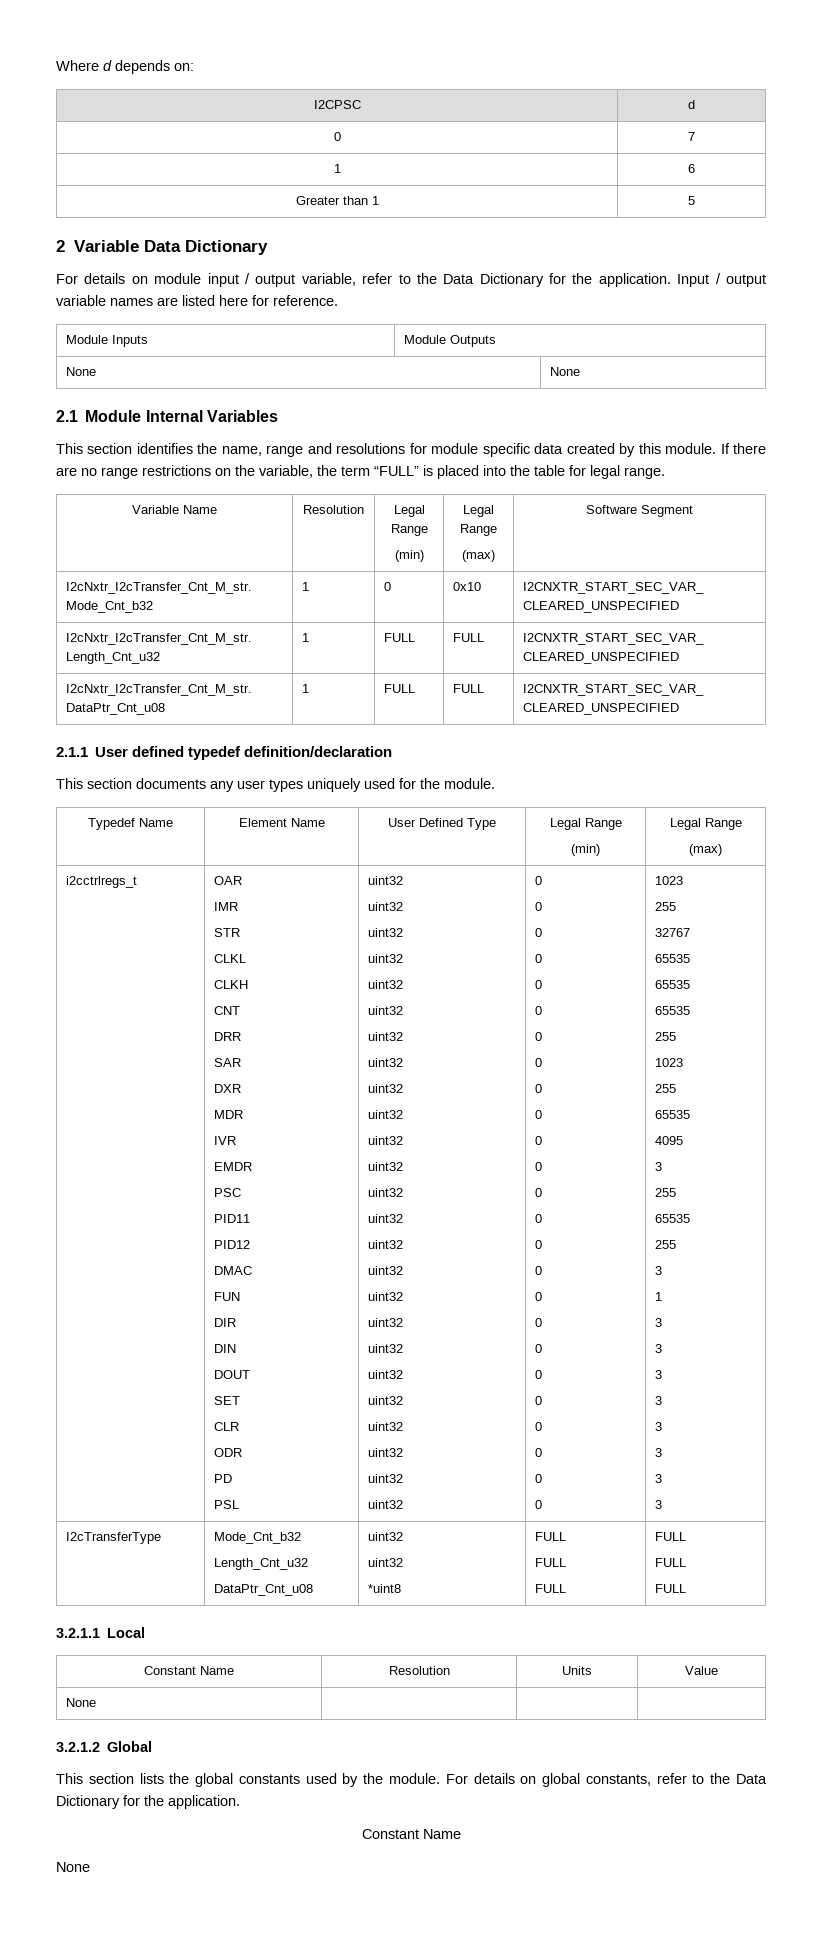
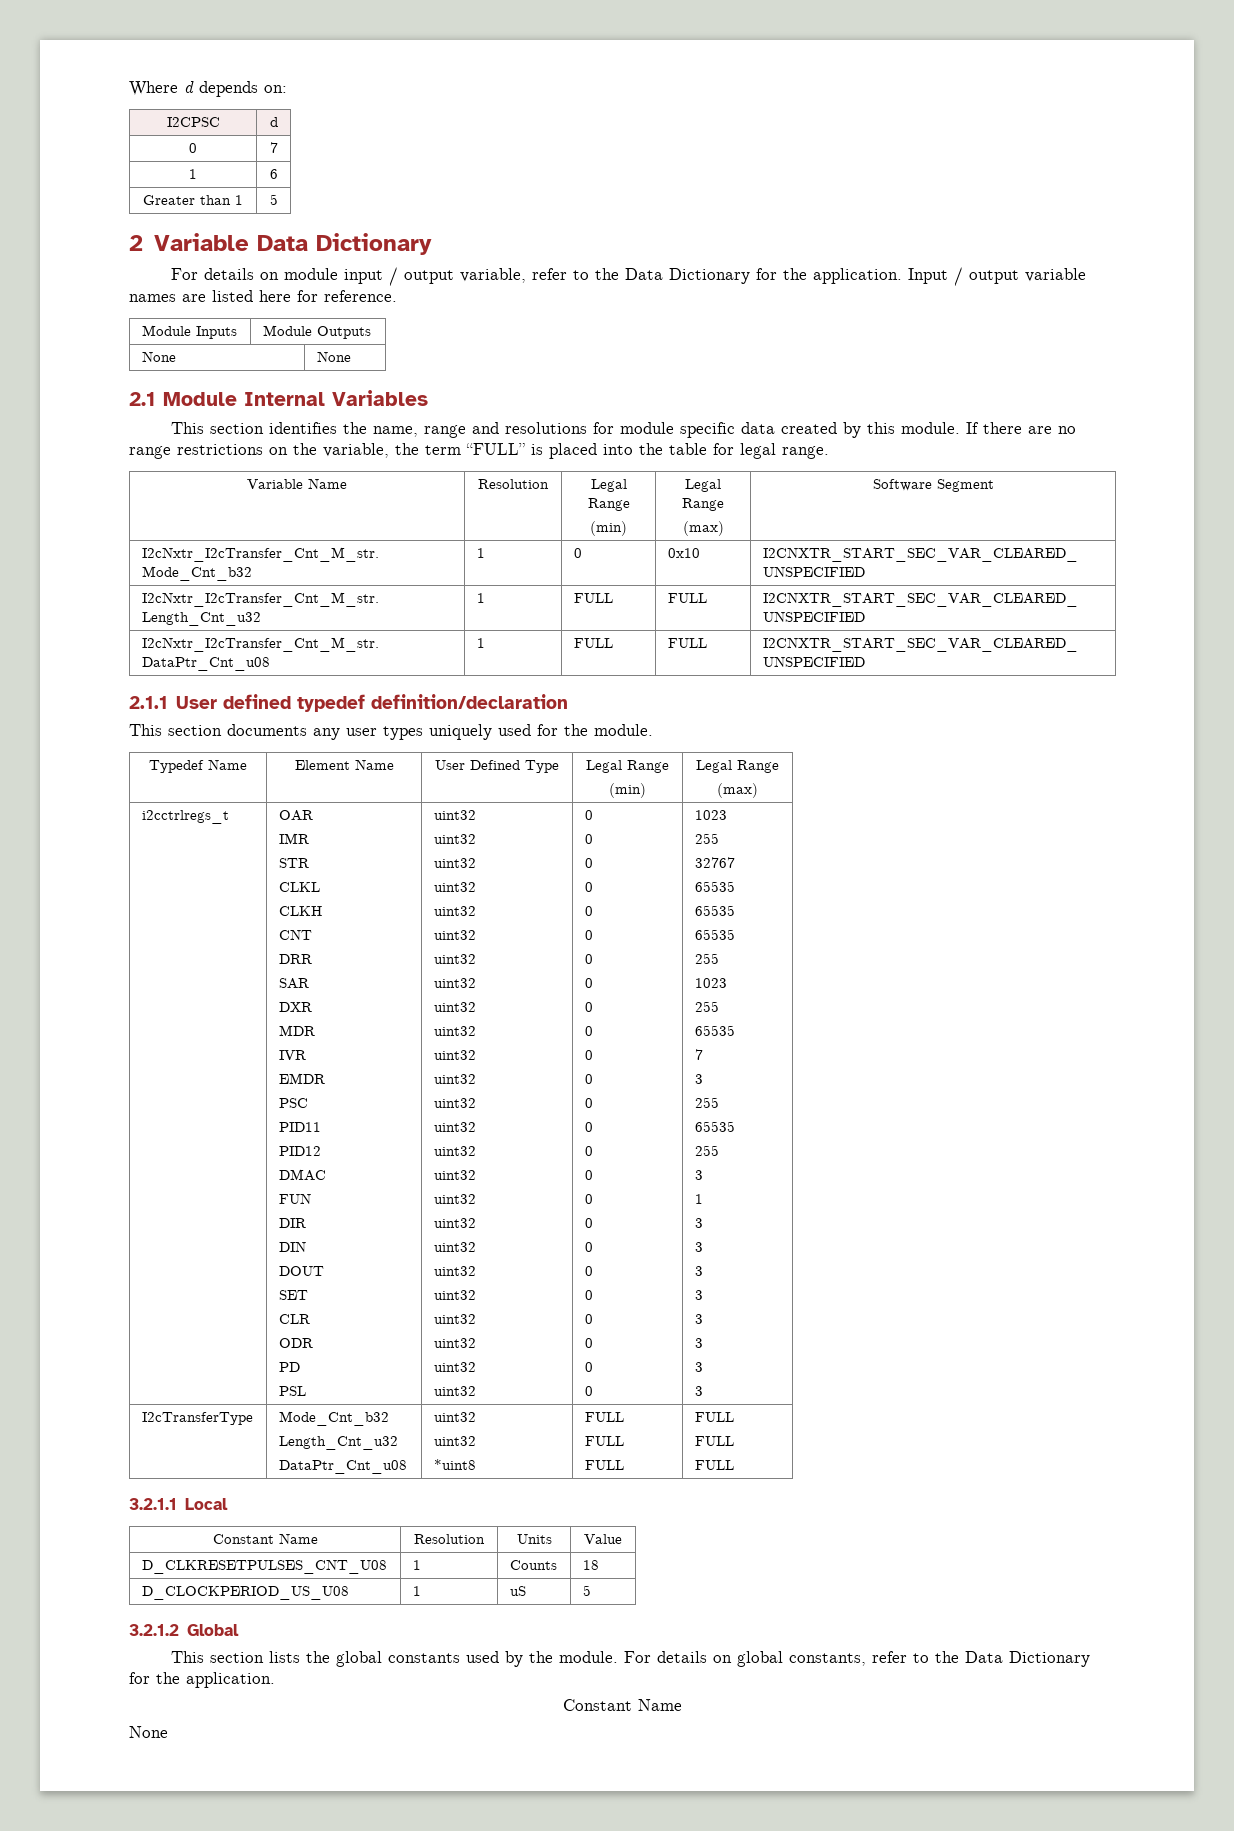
[654,1136,683,1145] 4095 -> [694,1049,703,1060] 7
[65,1698,96,1707] None | | | -> [141,1559,387,1574] [412,1560,421,1570] [509,1560,557,1570] [582,1560,599,1570] [141,1586,349,1600] [412,1586,421,1596] [509,1586,526,1596] [582,1585,591,1596] D_CLKRESETPULSES_CNT_U08 | 1 | Counts | 18 // D_CLOCKPERIOD_US_U08 | 1 | uS | 5

